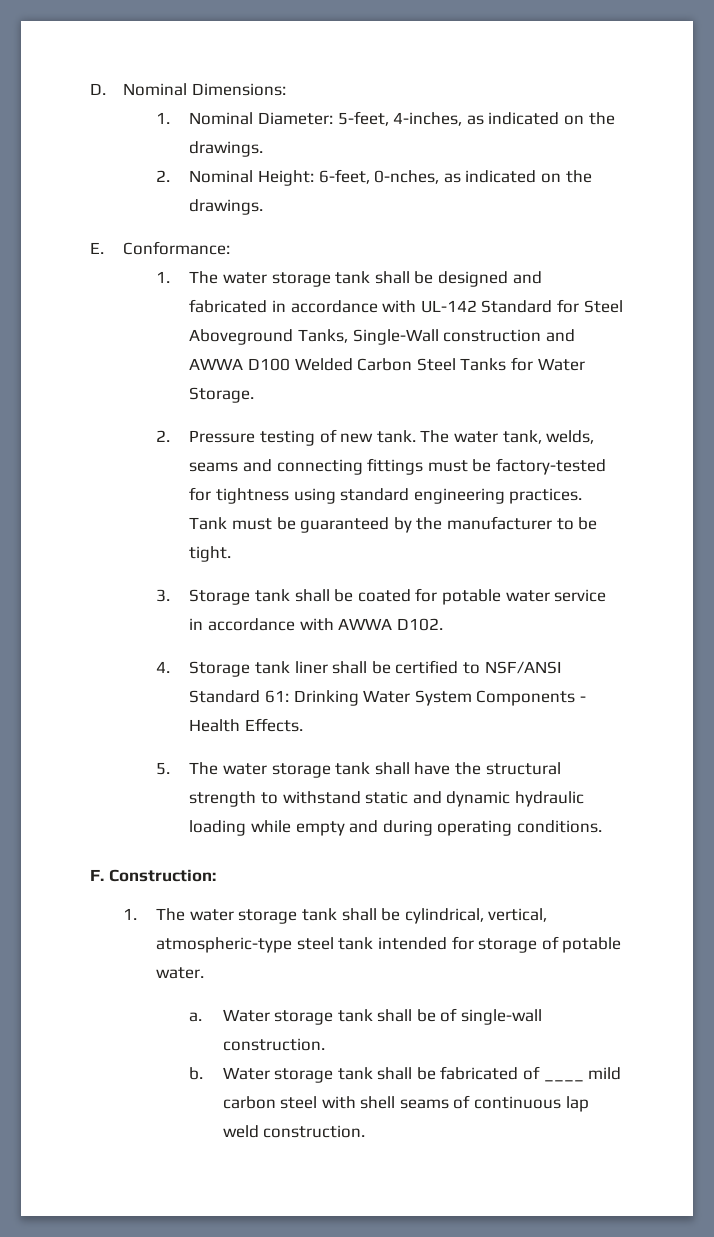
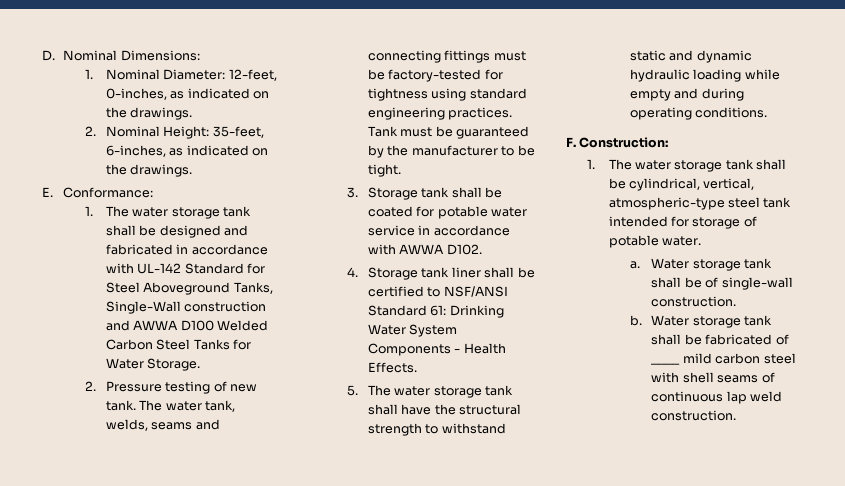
[337,111,463,126] 5-feet, 4-inches, -> [228,69,277,81] [106,88,168,100] 12-feet, 0-inches,
[318,169,440,184] 6-feet, 0-nches, -> [212,126,264,138] [106,145,167,157] 35-feet, 6-inches,

